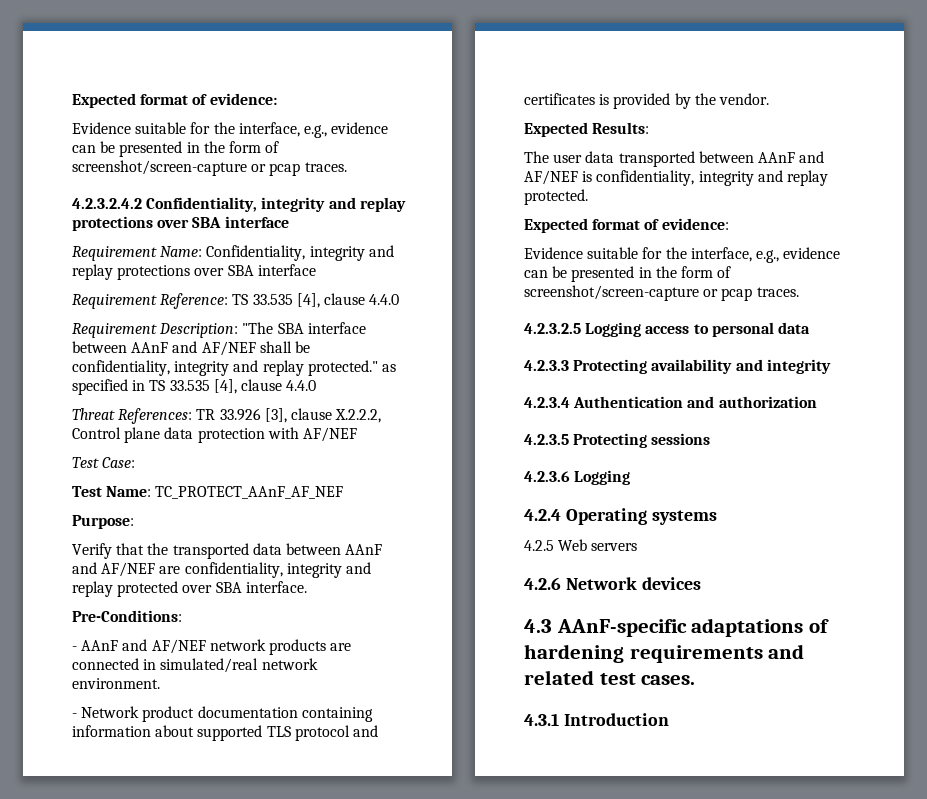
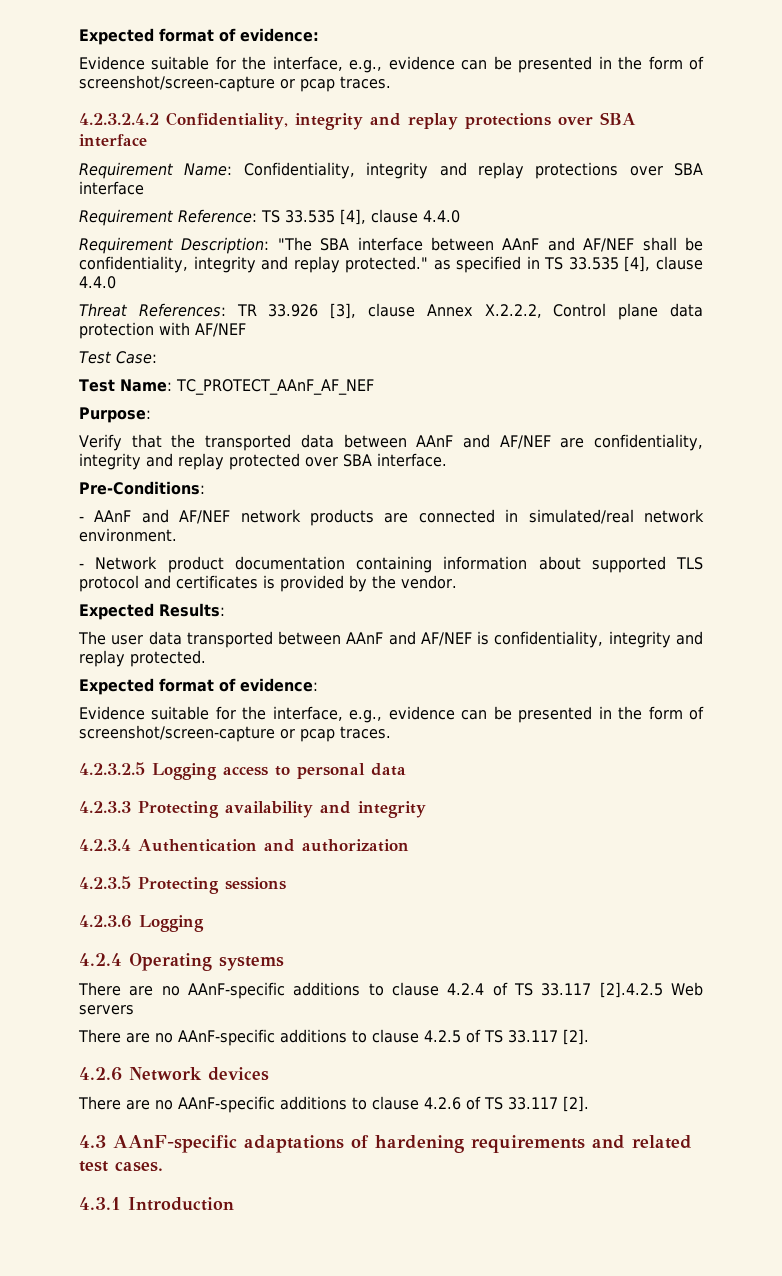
(332, 414) none -> [426,304,473,317] Annex
[524,539,638,551] [524,577,701,590] 4.2.5 Web servers // 4.2.6 Network devices -> [78,982,704,999] [79,1005,134,1015] [78,1029,589,1046] [79,1067,269,1081] [78,1096,589,1113] There are no AAnF-specific additions to clause 4.2.4 of TS 33.117 [2].4.2.5 Web servers // There are no AAnF-specific additions to clause 4.2.5 of TS 33.117 [2]. // 4.2.6 Network devices // There are no AAnF-specific additions to clause 4.2.6 of TS 33.117 [2].

